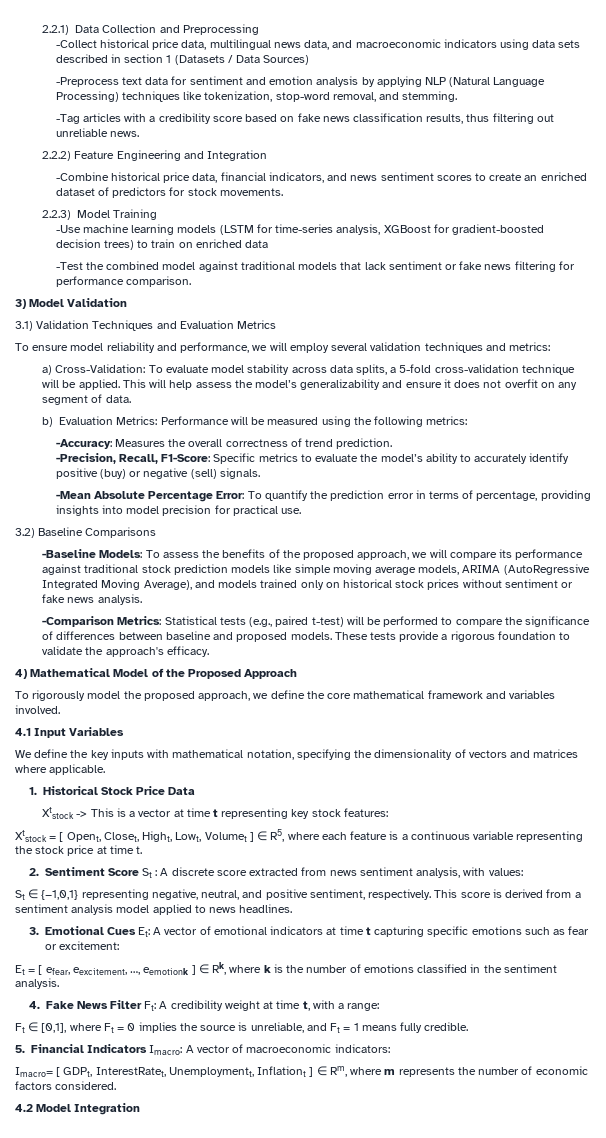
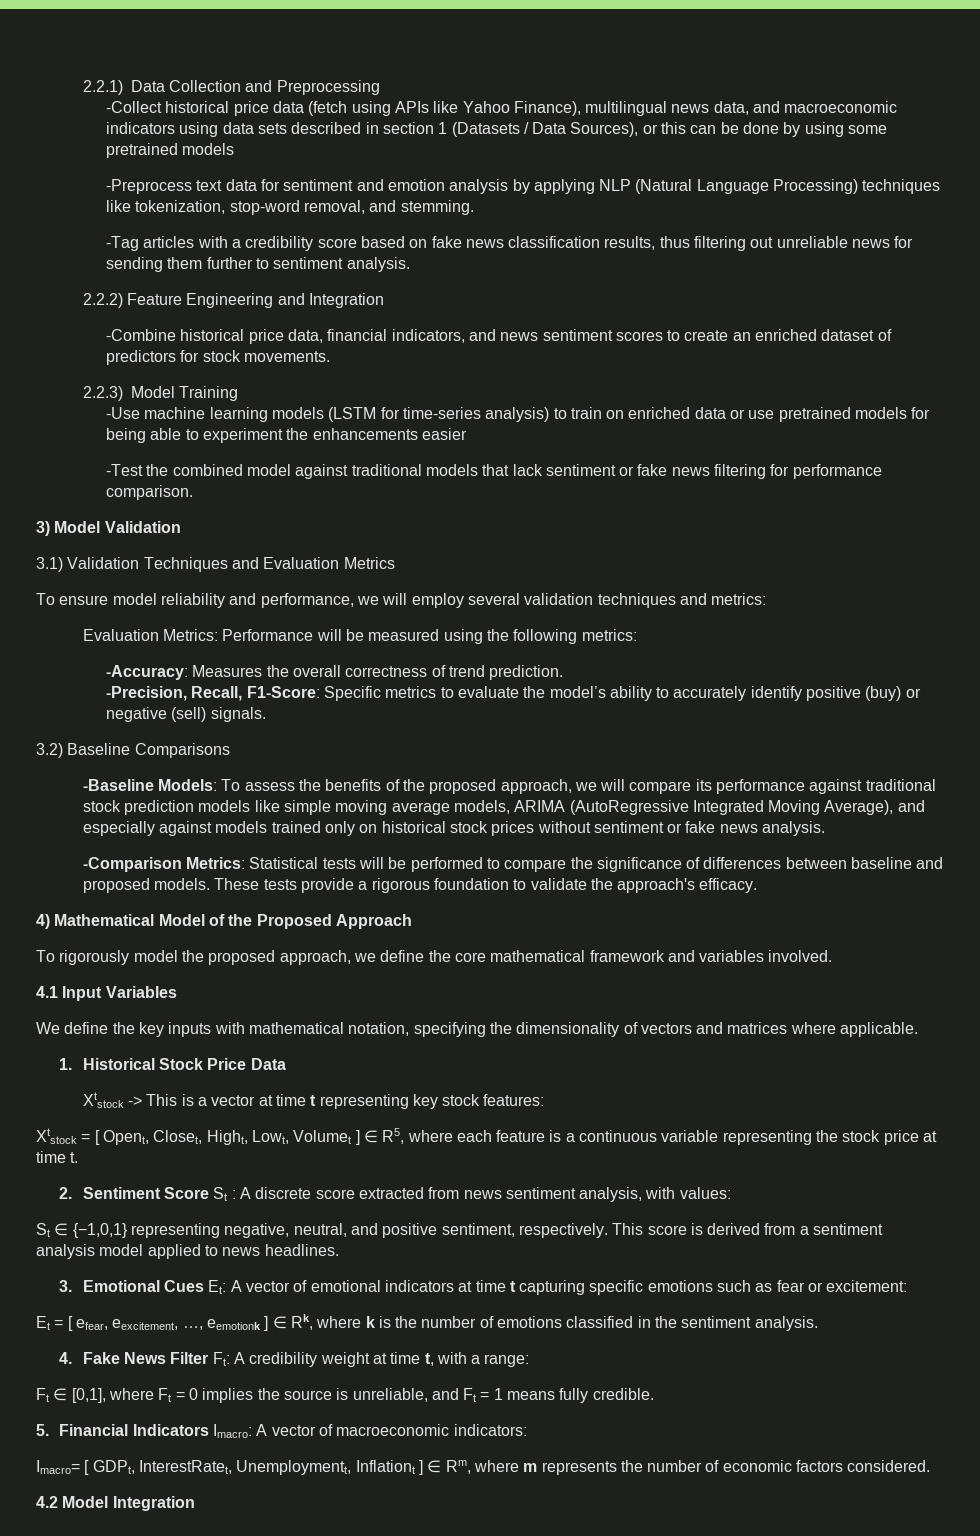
[181,40,207,50] data, -> [272,101,581,116] data (fetch using APIs like Yahoo Finance),
[263,55,310,65] Sources) -> [570,122,888,137] [105,143,235,158] Sources), or this can be done by using some pretrained models
[109,131,139,137] news. -> [852,236,914,248] [105,257,410,272] news for sending them further to sentiment analysis.
[336,224,544,235] [55,239,134,250] analysis, XGBoost for gradient-boosted decision trees) -> [485,407,550,422] analysis)
(269, 244) none -> [730,407,931,422] [105,428,467,443] or use pretrained models for being able to experiment the enhancements easier
[42,364,575,375] [42,379,578,390] [42,394,131,405] [42,417,54,427] a) Cross-Validation: To evaluate model stability across data splits, a 5-fold cross-validation technique will be applied. This will help assess the model’s generalizability and ensure it does not overfit on any segment of data. // b) -> (767, 599) none
[55,490,591,502] [55,505,302,516] // -Mean Absolute Percentage Error: To quantify the prediction error in terms of percentage, providing insights into model precision for practical use. -> (266, 714) none
(215, 584) none -> [82,821,212,836] especially against
[249,616,344,627] (e.g., paired t-test) -> (356, 863) none

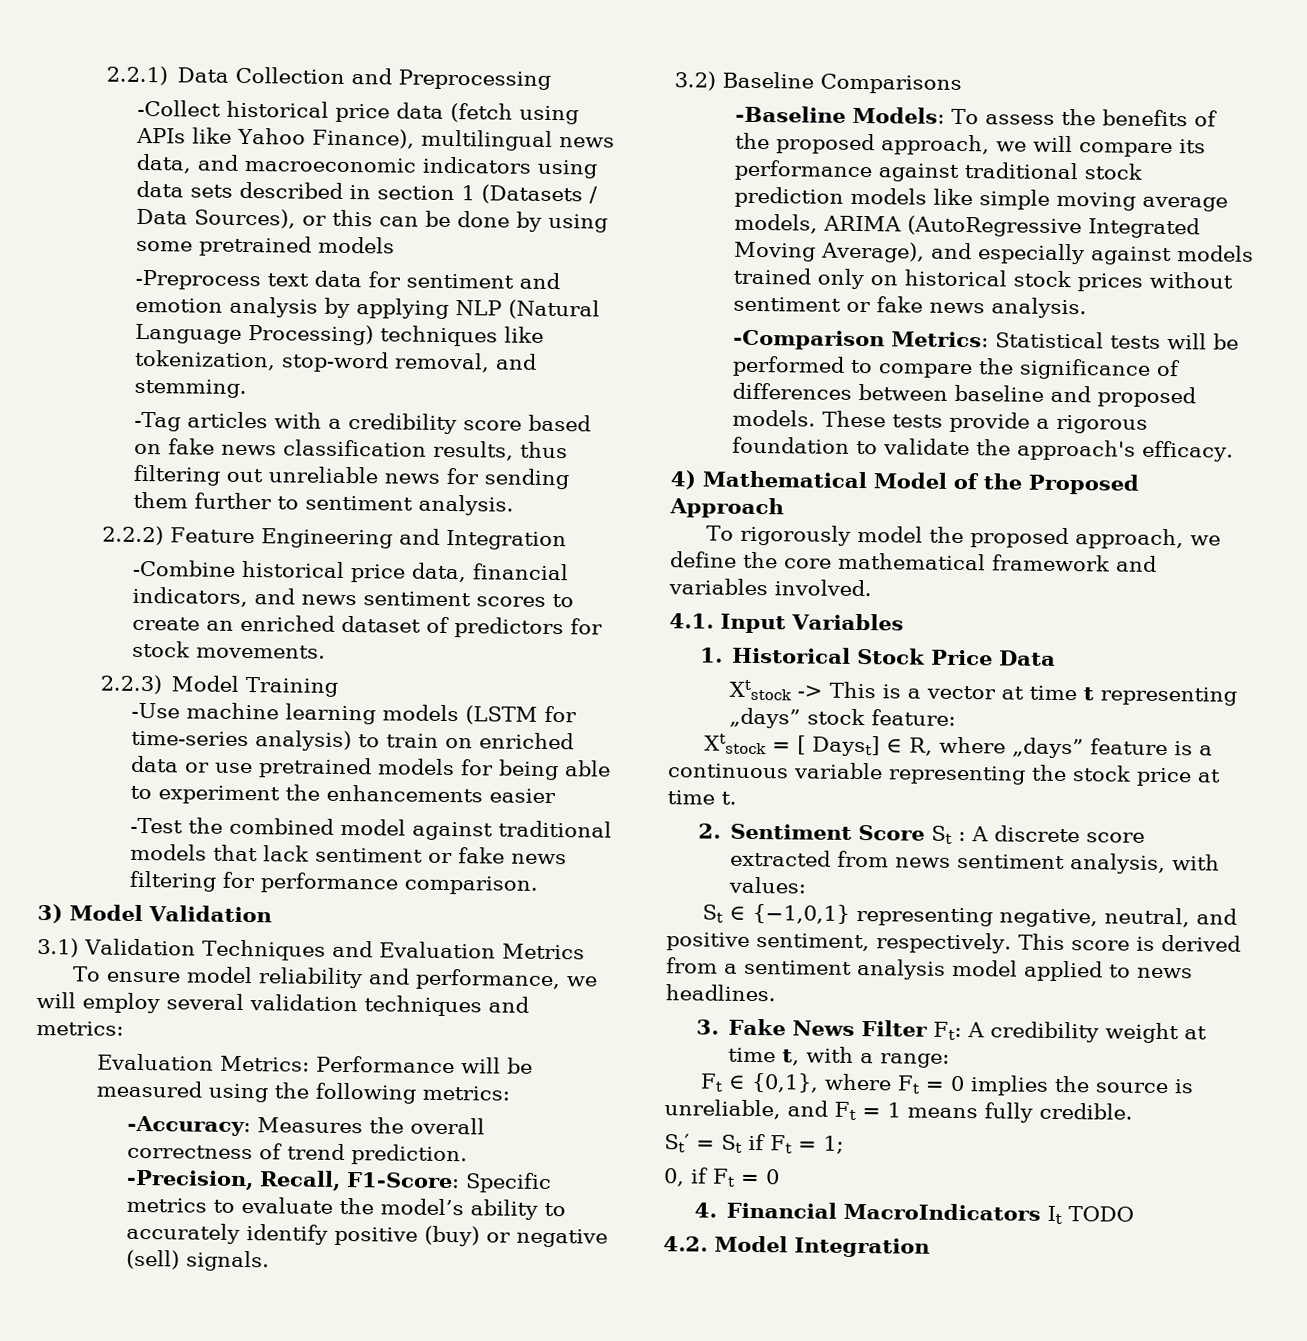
[36,986,58,998] 4.1 -> [669,613,714,629] 4.1.
[36,1022,919,1037] // We define the key inputs with mathematical notation, specifying the dimensionality of vectors and matrices where applicable. -> (904, 622) none
[412,1094,545,1109] key stock features: -> [729,707,957,729] „days” stock feature:
[102,1128,492,1145] Opent, Closet, Hight, Lowt, Volumet ] ∈ R5, where each -> [811,735,1084,759] Dayst] ∈ R, where „days”
[82,1280,908,1295] [36,1314,818,1331] [59,1352,73,1364] Emotional Cues Et: A vector of emotional indicators at time t capturing specific emotions such as fear or excitement: // Et = [ efear, eexcitement, …, eemotionk ] ∈ Rk, where k is the number of emotions classified in the sentiment analysis. // 4. -> (719, 1027) none
[71,1388,106,1403] [0,1], -> [750,1072,819,1093] {0,1},
[36,1424,527,1438] [36,1460,931,1475] [36,1496,58,1508] 5. Financial Indicators Imacro: A vector of macroeconomic indicators: // Imacro= [ GDPt, InterestRatet, Unemploymentt, Inflationt ] ∈ Rm, where m represents the number of economic factors considered. // 4.2 -> [664,1133,844,1154] [663,1167,780,1187] [693,1201,1134,1225] [663,1236,708,1252] St′ = St if Ft = 1; // 0, if Ft = 0 // 4. Financial MacroIndicators It TODO // 4.2.

